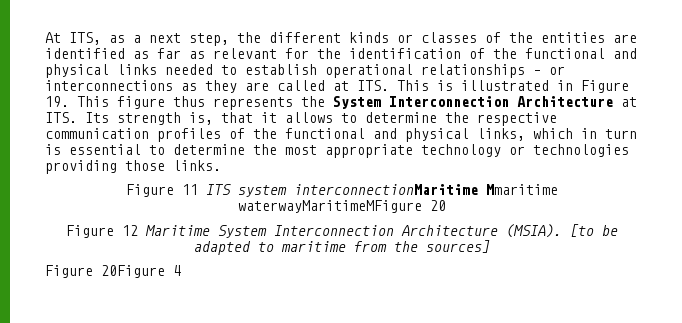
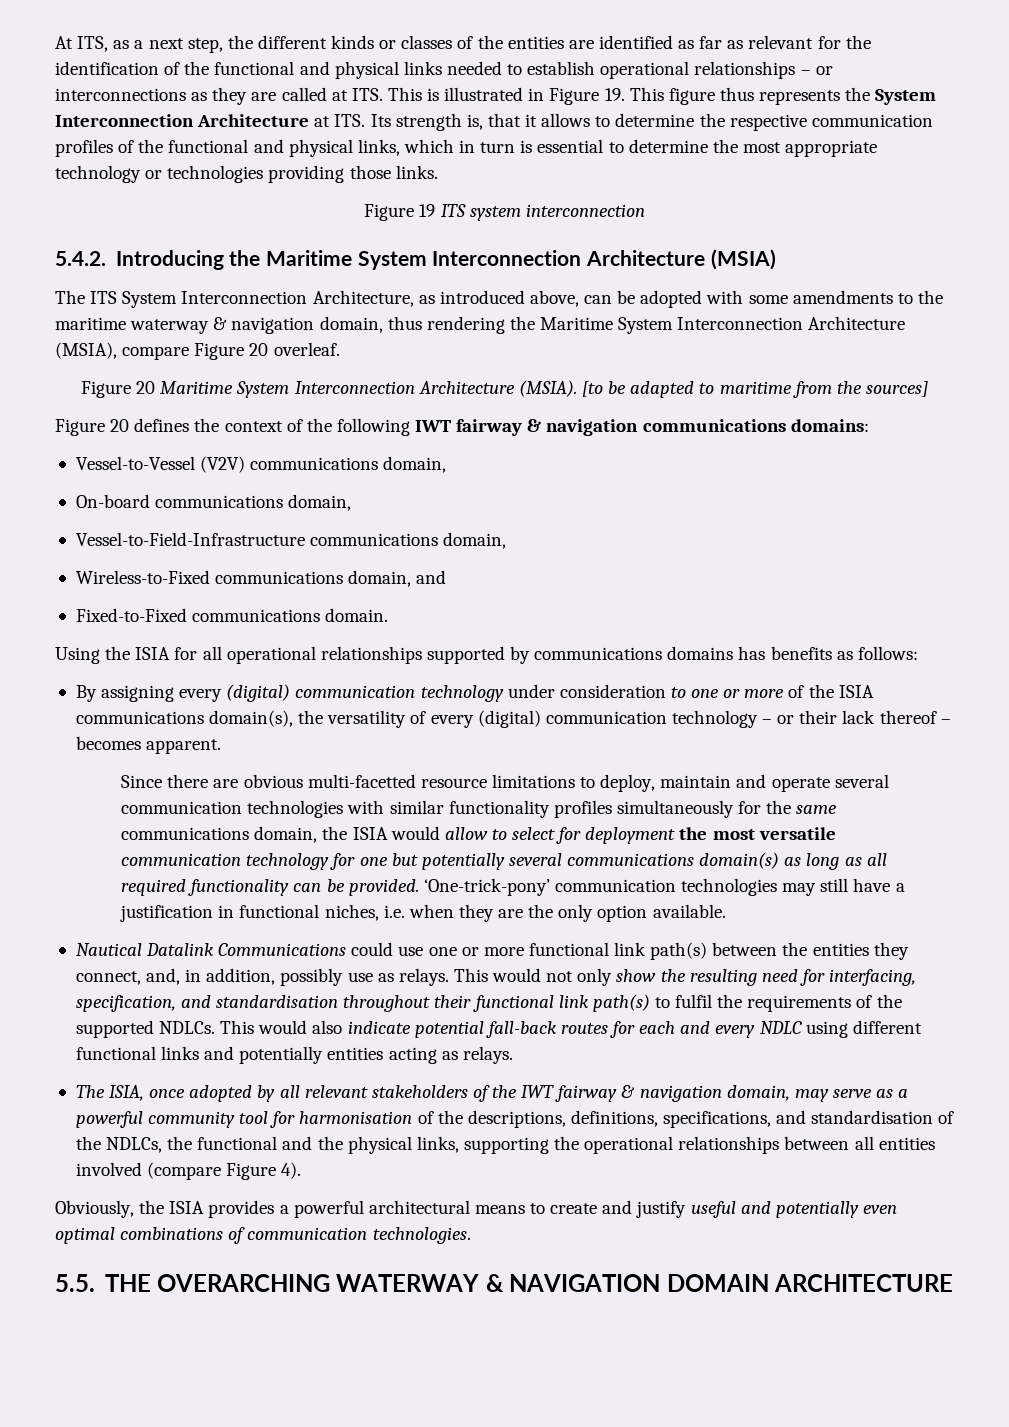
[181,184,198,195] 11 -> [419,204,436,217] 19
[293,184,558,195] [237,200,446,213] [65,225,138,238] interconnectionMaritime Mmaritime waterwayMaritimeMFigure 20 // Figure 12 -> [525,204,645,217] [55,249,776,270] [55,290,943,308] [55,316,906,334] [55,342,340,360] [81,381,156,398] interconnection // 5.4.2. Introducing the Maritime System Interconnection Architecture (MSIA) // The ITS System Interconnection Architecture, as introduced above, can be adopted with some amendments to the maritime waterway & navigation domain, thus rendering the Maritime System Interconnection Architecture (MSIA), compare Figure 20 overleaf. // Figure 20
[101,265,181,278] 20Figure 4 -> [110,418,869,436] [75,456,447,473] [75,494,352,511] [75,532,507,549] [75,570,447,587] [75,608,389,622] [55,646,918,664] [75,684,874,702] [75,710,951,728] [75,736,222,754] [121,774,889,792] [121,800,838,818] [121,826,836,844] [121,852,887,870] [121,878,905,896] [120,904,726,922] [75,942,909,960] [75,968,917,986] [75,994,902,1012] [75,1020,922,1038] [75,1046,513,1064] [75,1085,909,1102] [75,1110,955,1128] [75,1136,935,1154] [75,1162,302,1180] [55,1200,897,1218] [55,1227,471,1244] [55,1274,954,1292] 20 defines the context of the following IWT fairway & navigation communications domains: // Vessel-to-Vessel (V2V) communications domain, // On-board communications domain, // Vessel-to-Field-Infrastructure communications domain, // Wireless-to-Fixed communications domain, and // Fixed-to-Fixed communications domain. // Using the ISIA for all operational relationships supported by communications domains has benefits as follows: // By assigning every (digital) communication technology under consideration to one or more of the ISIA communications domain(s), the versatility of every (digital) communication technology – or their lack thereof – becomes apparent. // Since there are obvious multi-facetted resource limitations to deploy, maintain and operate several communication technologies with similar functionality profiles simultaneously for the same communications domain, the ISIA would allow to select for deployment the most versatile communication technology for one but potentially several communications domain(s) as long as all required functionality can be provided. ‘One-trick-pony’ communication technologies may still have a justification in functional niches, i.e. when they are the only option available. // Nautical Datalink Communications could use one or more functional link path(s) between the entities they connect, and, in addition, possibly use as relays. This would not only show the resulting need for interfacing, specification, and standardisation throughout their functional link path(s) to fulfil the requirements of the supported NDLCs. This would also indicate potential fall-back routes for each and every NDLC using different functional links and potentially entities acting as relays. // The ISIA, once adopted by all relevant stakeholders of the IWT fairway & navigation domain, may serve as a powerful community tool for harmonisation of the descriptions, definitions, specifications, and standardisation of the NDLCs, the functional and the physical links, supporting the operational relationships between all entities involved (compare Figure 4). // Obviously, the ISIA provides a powerful architectural means to create and justify useful and potentially even optimal combinations of communication technologies. // 5.5. THE OVERARCHING WATERWAY & NAVIGATION DOMAIN ARCHITECTURE

